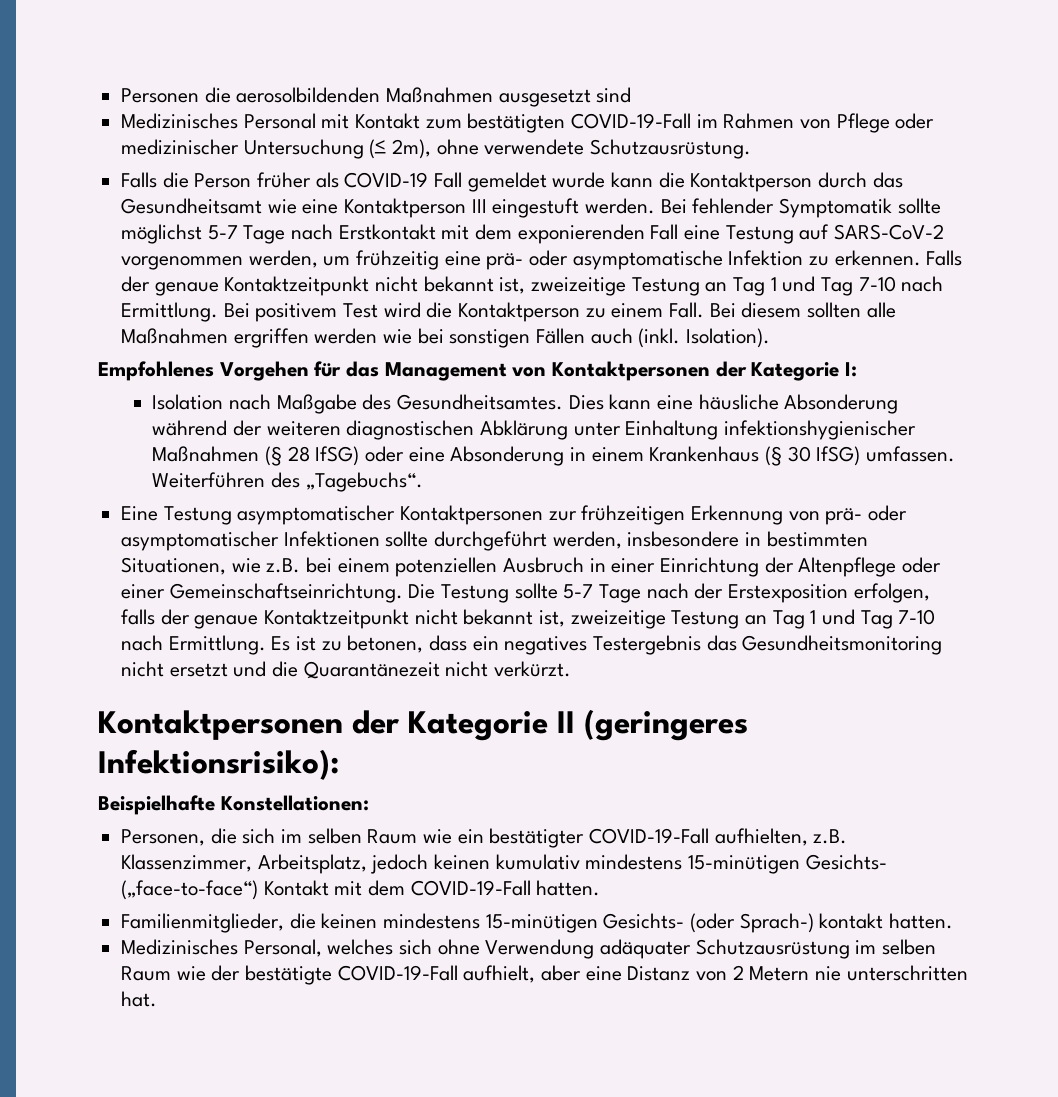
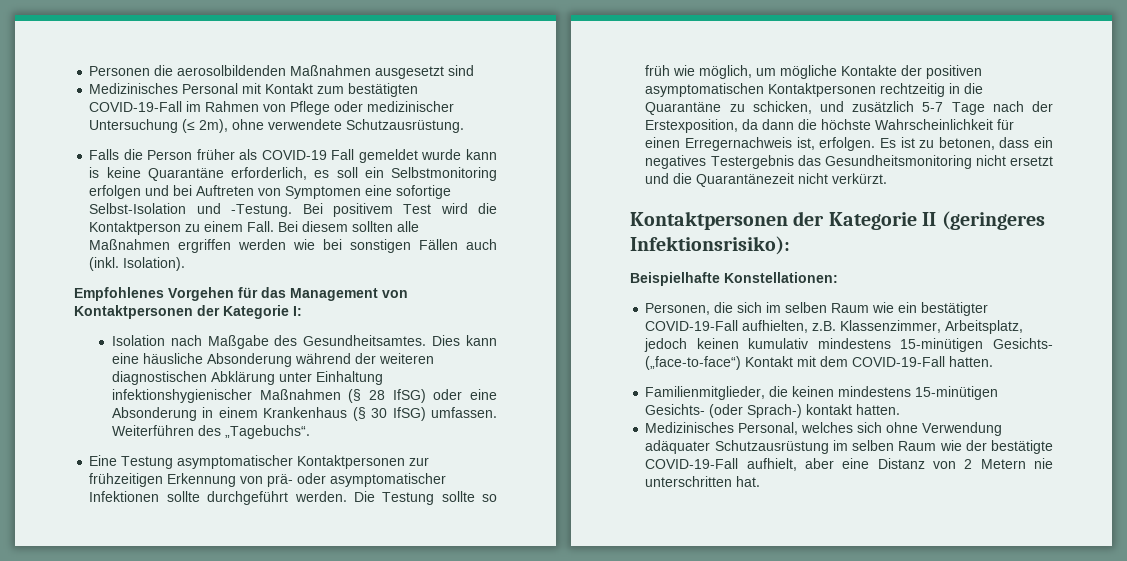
[658,172,903,192] [121,198,941,218] [121,224,945,244] [121,250,963,270] [121,276,944,296] [121,302,219,322] die Kontaktperson durch das Gesundheitsamt wie eine Kontaktperson III eingestuft werden. Bei fehlender Symptomatik sollte möglichst 5-7 Tage nach Erstkontakt mit dem exponierenden Fall eine Testung auf SARS-CoV-2 vorgenommen werden, um frühzeitig eine prä- oder asymptomatische Infektion zu erkennen. Falls der genaue Kontaktzeitpunkt nicht bekannt ist, zweizeitige Testung an Tag 1 und Tag 7-10 nach Ermittlung. -> [89,167,498,181] [89,185,452,199] [89,203,293,217] is keine Quarantäne erforderlich, es soll ein Selbstmonitoring erfolgen und bei Auftreten von Symptomen eine sofortige Selbst-Isolation und -Testung.
[552,531,868,549] [121,557,942,577] [121,583,930,603] [121,609,936,629] [121,635,266,655] werden, insbesondere in bestimmten Situationen, wie z.B. bei einem potenziellen Ausbruch in einer Einrichtung der Altenpflege oder einer Gemeinschaftseinrichtung. Die Testung sollte 5-7 Tage nach der Erstexposition erfolgen, falls der genaue Kontaktzeitpunkt nicht bekannt ist, zweizeitige Testung an Tag 1 und Tag 7-10 nach Ermittlung. -> [294,491,497,505] [645,65,983,79] [645,83,984,97] [645,101,1053,115] [645,119,1015,133] [645,137,876,151] werden. Die Testung sollte so früh wie möglich, um mögliche Kontakte der positiven asymptomatischen Kontaktpersonen rechtzeitig in die Quarantäne zu schicken, und zusätzlich 5-7 Tage nach der Erstexposition, da dann die höchste Wahrscheinlichkeit für einen Erregernachweis ist, erfolgen.

